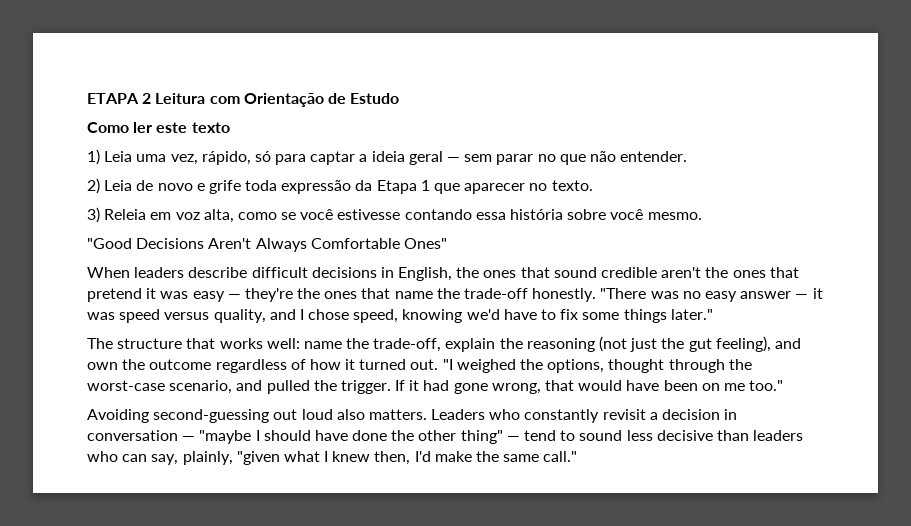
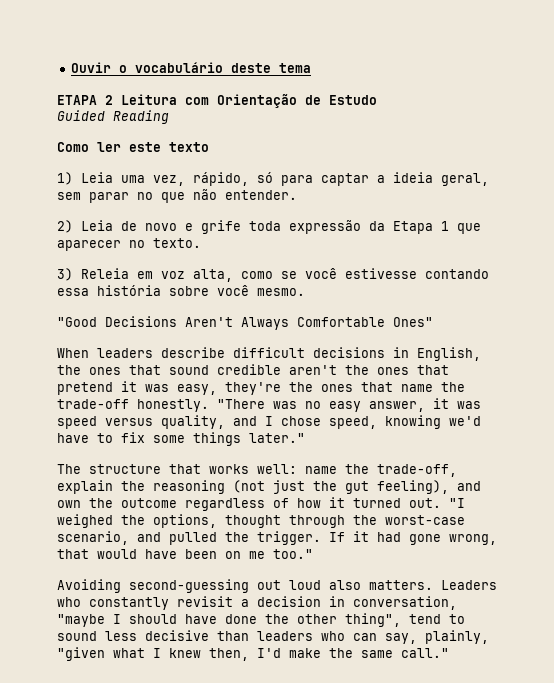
(87, 98) none -> [71,62,312,73] Ouvir o vocabulário deste tema //
(400, 98) none -> [57,110,169,124] // Guided Reading
[408,151,461,165] geral — -> [441,173,489,186] geral,
[192,291,241,302] easy — -> [177,384,217,395] easy,
[740,291,809,299] answer — -> [369,401,425,412] answer,
[87,430,196,441] conversation — -> [353,596,457,610] conversation,
[460,430,520,444] thing" — -> [345,613,401,627] thing",

